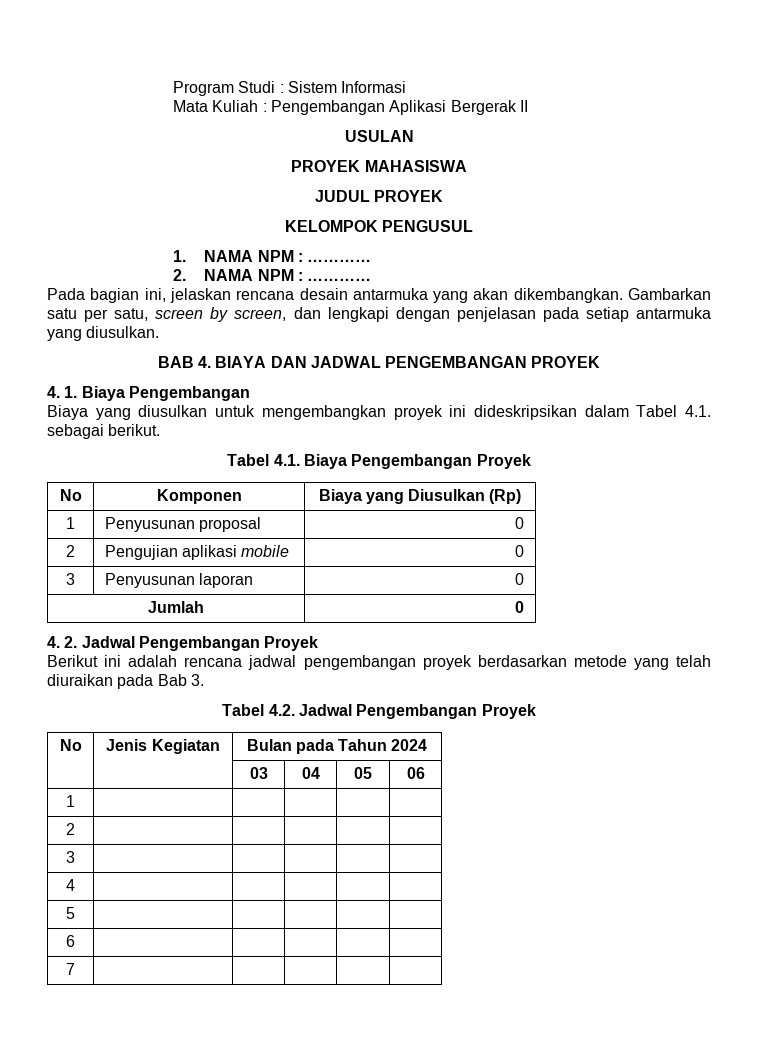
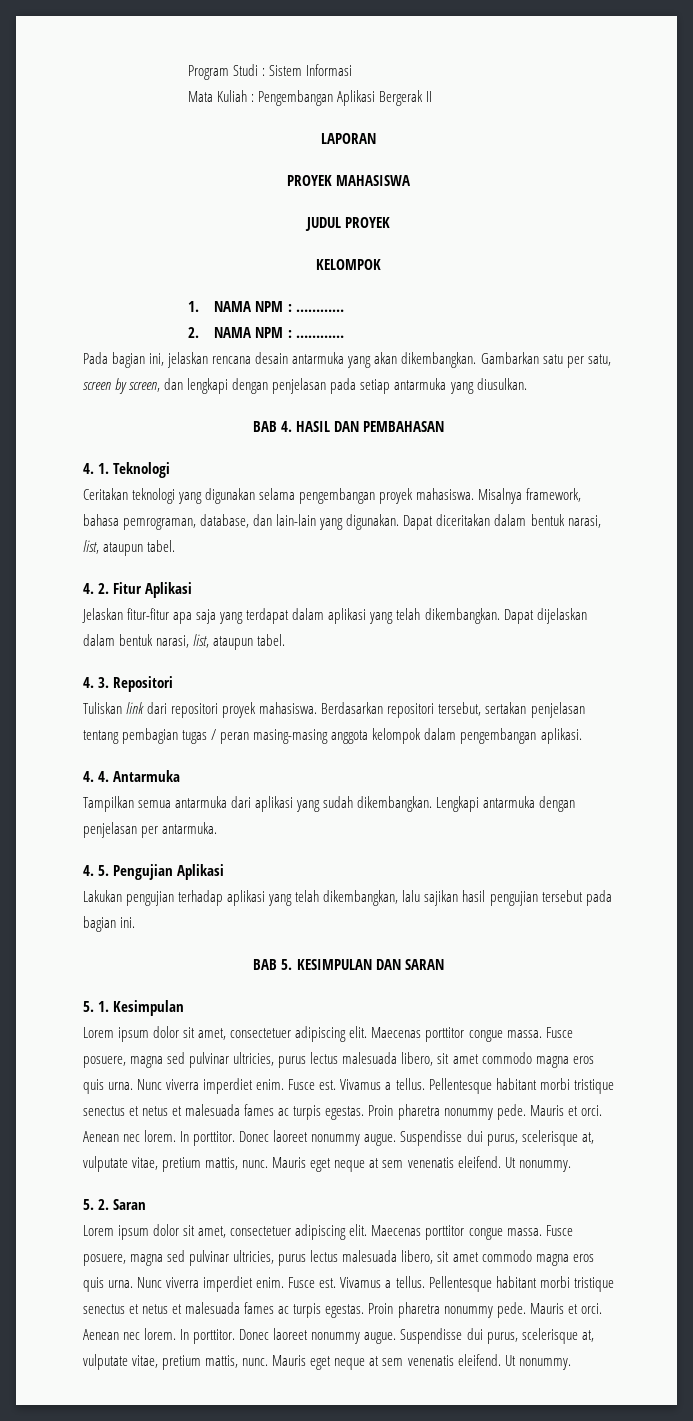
[344,130,414,142] USULAN -> [321,133,376,144] LAPORAN
[382,220,474,232] PENGUSUL -> (381, 264) none
[215,356,601,368] [47,386,250,401] [47,405,712,420] [47,424,161,439] [227,454,531,469] [59,489,82,501] [156,489,242,504] [318,489,522,504] [66,517,75,529] [104,517,261,532] [515,517,525,529] [66,545,75,557] [104,545,290,560] [515,545,525,557] [66,573,75,585] [104,573,253,588] [515,573,525,585] [148,601,204,613] [515,601,525,613] [47,636,319,651] [47,655,712,670] [47,674,204,689] [222,704,536,719] [59,739,82,751] [106,739,220,754] [246,739,428,754] [249,767,268,779] [301,767,320,779] [354,767,372,779] [406,767,425,779] [66,795,75,807] [66,823,75,835] [66,851,75,863] [66,879,75,891] [66,907,75,919] [66,935,75,947] [66,963,75,975] BIAYA DAN JADWAL PENGEMBANGAN PROYEK // 4. 1. Biaya Pengembangan // Biaya yang diusulkan untuk mengembangkan proyek ini dideskripsikan dalam Tabel 4.1. sebagai berikut. // Tabel 4.1. Biaya Pengembangan Proyek // No | Komponen | Biaya yang Diusulkan (Rp) // 1 | Penyusunan proposal | 0 // 2 | Pengujian aplikasi mobile | 0 // 3 | Penyusunan laporan | 0 // Jumlah | 0 // 4. 2. Jadwal Pengembangan Proyek // Berikut ini adalah rencana jadwal pengembangan proyek berdasarkan metode yang telah diuraikan pada Bab 3. // Tabel 4.2. Jadwal Pengembangan Proyek // No | Jenis Kegiatan | Bulan pada Tahun 2024 // | | 03 | 04 | 05 | 06 // 1 | | | | | // 2 | | | | | // 3 | | | | | // 4 | | | | | // 5 | | | | | // 6 | | | | | // 7 | | | | | -> [296,421,445,432] [83,462,171,478] [83,488,582,504] [83,514,601,530] [83,540,176,556] [83,582,193,598] [82,608,587,624] [83,634,286,650] [83,676,174,692] [83,702,585,718] [83,728,582,744] [83,770,181,782] [83,796,576,812] [83,822,218,838] [83,864,225,880] [83,890,612,906] [83,916,136,932] [253,959,444,970] [83,1000,185,1016] [83,1026,573,1042] [83,1052,594,1068] [83,1078,614,1094] [83,1104,602,1120] [83,1130,594,1146] [83,1156,571,1172] [83,1199,147,1210] [83,1224,573,1240] [83,1250,594,1266] [83,1276,614,1292] [83,1302,602,1318] [83,1328,594,1344] [83,1354,571,1370] HASIL DAN PEMBAHASAN // 4. 1. Teknologi // Ceritakan teknologi yang digunakan selama pengembangan proyek mahasiswa. Misalnya framework, bahasa pemrograman, database, dan lain-lain yang digunakan. Dapat diceritakan dalam bentuk narasi, list, ataupun tabel. // 4. 2. Fitur Aplikasi // Jelaskan fitur-fitur apa saja yang terdapat dalam aplikasi yang telah dikembangkan. Dapat dijelaskan dalam bentuk narasi, list, ataupun tabel. // 4. 3. Repositori // Tuliskan link dari repositori proyek mahasiswa. Berdasarkan repositori tersebut, sertakan penjelasan tentang pembagian tugas / peran masing-masing anggota kelompok dalam pengembangan aplikasi. // 4. 4. Antarmuka // Tampilkan semua antarmuka dari aplikasi yang sudah dikembangkan. Lengkapi antarmuka dengan penjelasan per antarmuka. // 4. 5. Pengujian Aplikasi // Lakukan pengujian terhadap aplikasi yang telah dikembangkan, lalu sajikan hasil pengujian tersebut pada bagian ini. // BAB 5. KESIMPULAN DAN SARAN // 5. 1. Kesimpulan // Lorem ipsum dolor sit amet, consectetuer adipiscing elit. Maecenas porttitor congue massa. Fusce posuere, magna sed pulvinar ultricies, purus lectus malesuada libero, sit amet commodo magna eros quis urna. Nunc viverra imperdiet enim. Fusce est. Vivamus a tellus. Pellentesque habitant morbi tristique senectus et netus et malesuada fames ac turpis egestas. Proin pharetra nonummy pede. Mauris et orci. Aenean nec lorem. In porttitor. Donec laoreet nonummy augue. Suspendisse dui purus, scelerisque at, vulputate vitae, pretium mattis, nunc. Mauris eget neque at sem venenatis eleifend. Ut nonummy. // 5. 2. Saran // Lorem ipsum dolor sit amet, consectetuer adipiscing elit. Maecenas porttitor congue massa. Fusce posuere, magna sed pulvinar ultricies, purus lectus malesuada libero, sit amet commodo magna eros quis urna. Nunc viverra imperdiet enim. Fusce est. Vivamus a tellus. Pellentesque habitant morbi tristique senectus et netus et malesuada fames ac turpis egestas. Proin pharetra nonummy pede. Mauris et orci. Aenean nec lorem. In porttitor. Donec laoreet nonummy augue. Suspendisse dui purus, scelerisque at, vulputate vitae, pretium mattis, nunc. Mauris eget neque at sem venenatis eleifend. Ut nonummy.

